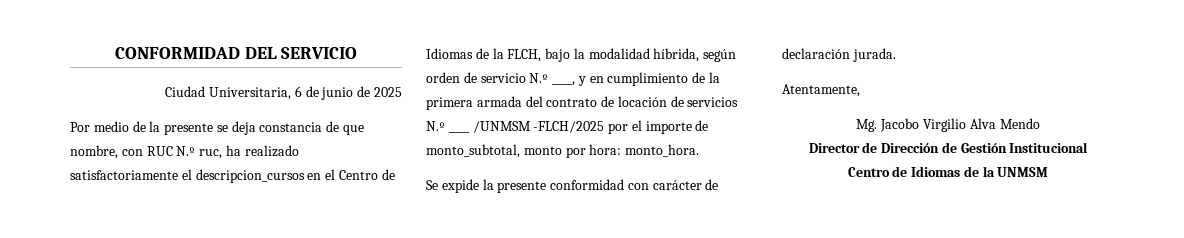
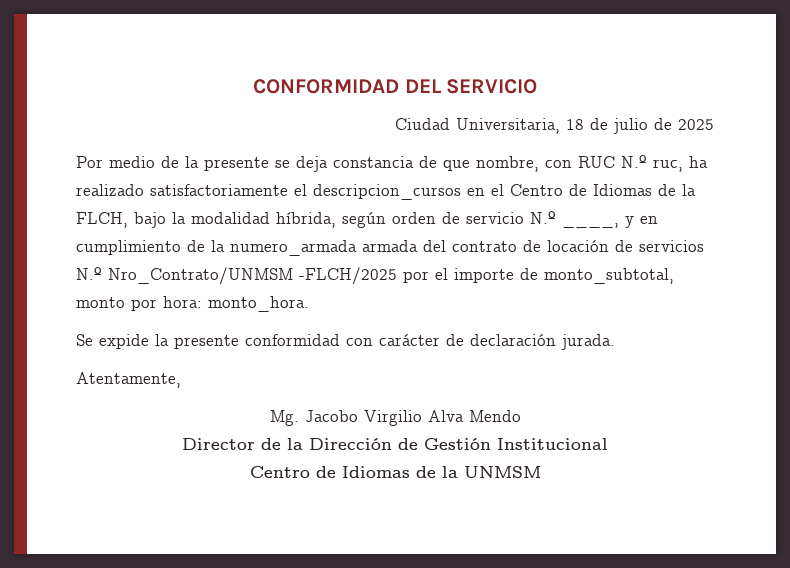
[294,86,354,100] 6 de junio -> [566,118,648,134] 18 de julio
[426,97,473,110] primera -> [230,240,357,256] numero_armada
[448,121,531,133] ____ /UNMSM -> [108,267,293,285] Nro_Contrato/UNMSM
(878, 147) none -> [287,438,303,450] la

